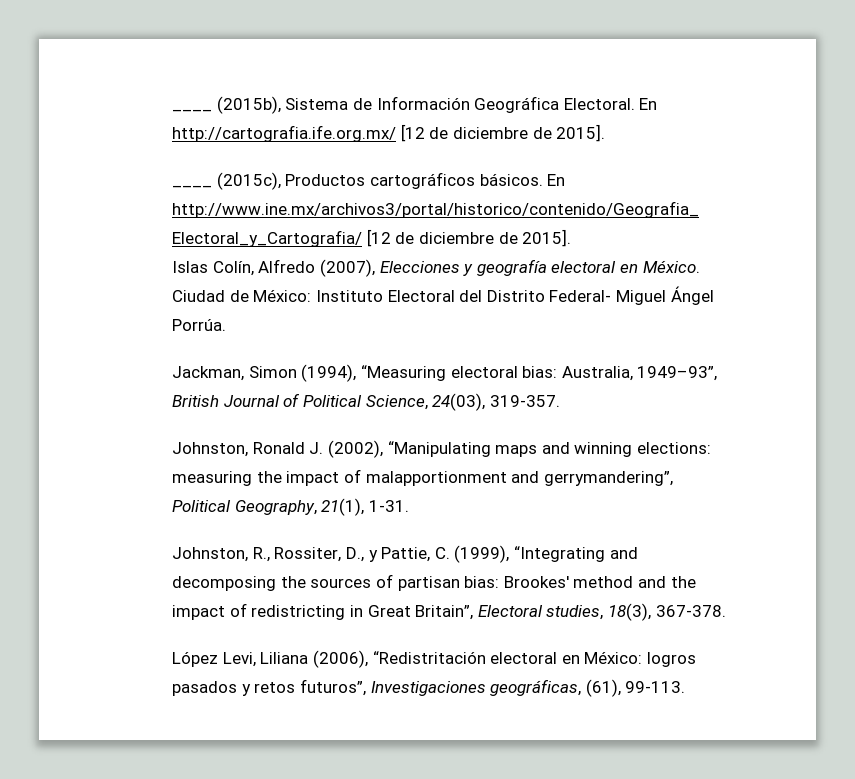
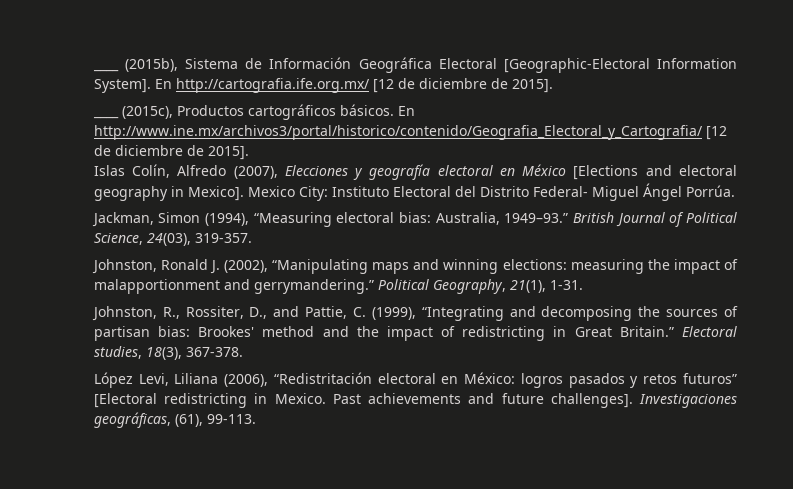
[563,98,635,110] Electoral. -> [438,58,737,73] [93,79,151,93] Electoral [Geographic-Electoral Information System].
[642,260,700,273] [172,289,312,302] México. Ciudad de México: -> [522,164,737,180] [93,186,328,201] México [Elections and electoral geography in Mexico]. Mexico City:
[637,366,718,381] 1949–93”, -> [504,213,569,223] 1949–93.”
[543,471,673,486] gerrymandering”, -> [253,279,374,294] gerrymandering.”
[368,550,378,562] y -> [273,306,300,317] and
[415,605,474,620] Britain”, -> [619,326,674,337] Britain.”
[300,679,367,696] futuros”, -> [683,373,738,384] [93,393,633,408] futuros” [Electoral redistricting in Mexico. Past achievements and future challenges].

